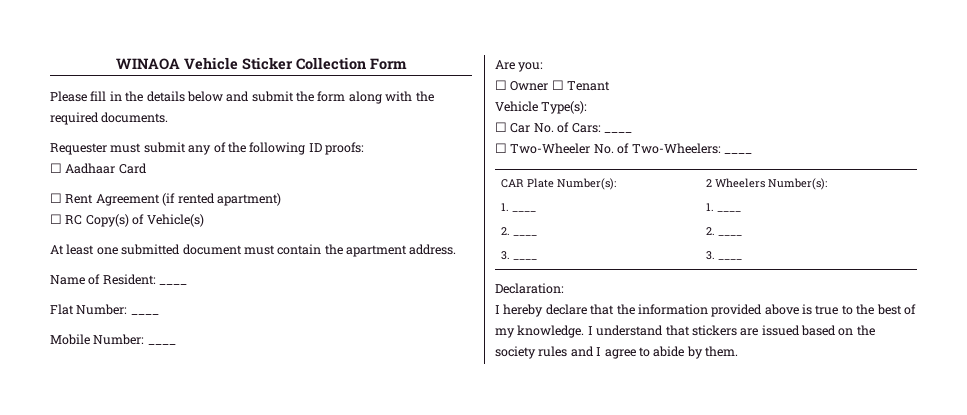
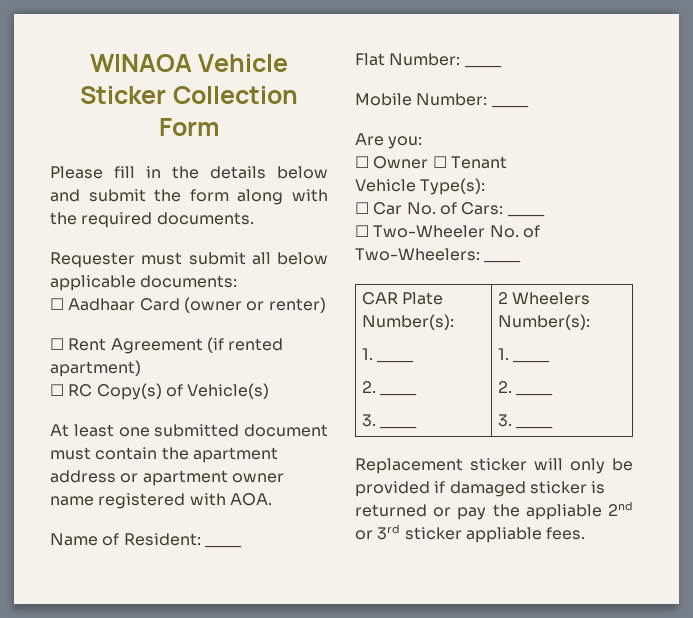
[188,142,364,155] any of the following ID proofs: -> [251,252,328,265] [50,275,238,291] all below applicable documents:
(147, 168) none -> [183,297,326,313] (owner or renter)
[409,244,457,255] address. -> [50,470,284,486] [50,493,272,509] address or apartment owner name registered with AOA.
[495,283,564,294] [495,304,916,317] [495,325,875,338] [495,346,738,359] Declaration: // I hereby declare that the information provided above is true to the best of my knowledge. I understand that stickers are issued based on the society rules and I agree to abide by them. -> [355,458,633,474] [355,481,606,497] [355,501,633,520] [355,524,586,543] Replacement sticker will only be provided if damaged sticker is returned or pay the appliable 2nd or 3rd sticker appliable fees.

